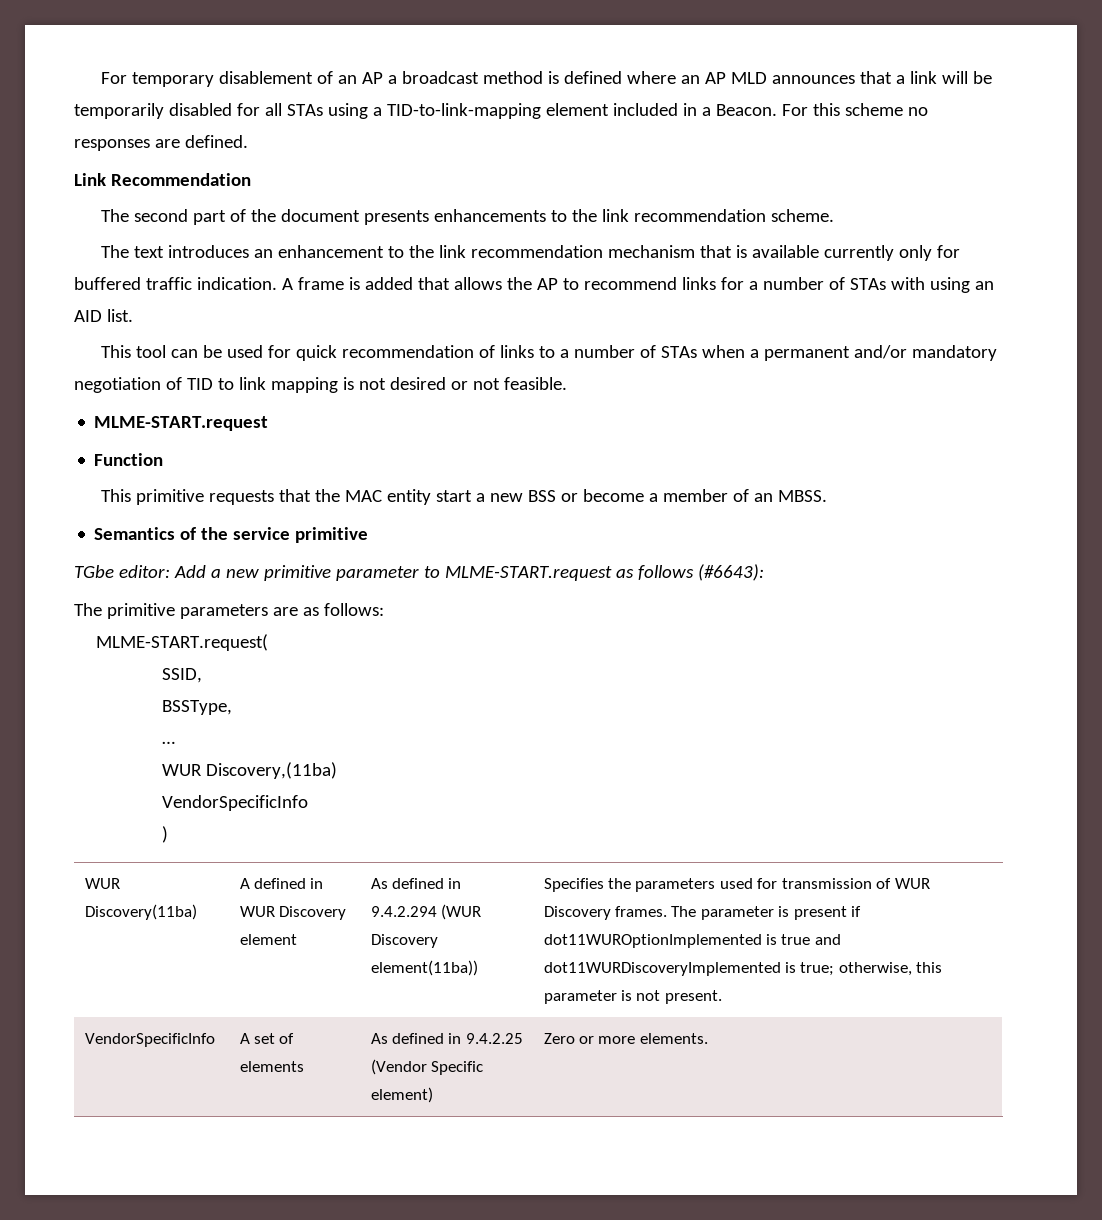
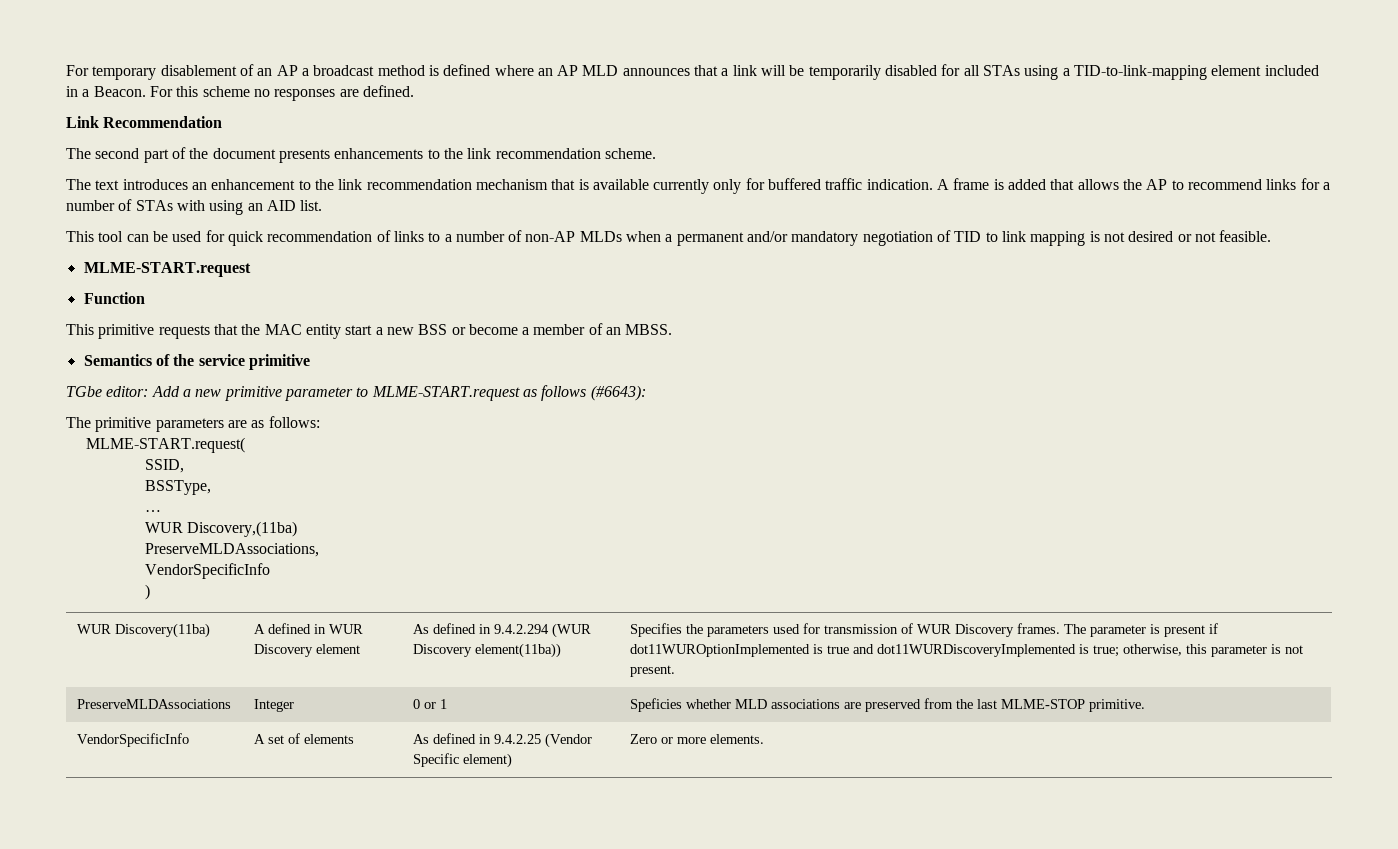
[660,346,697,358] STAs -> [525,231,622,242] non-AP MLDs
(338, 770) none -> [144,543,319,557] // PreserveMLDAssociations,
(722, 997) none -> [77,699,232,709] [254,699,295,712] [413,699,448,709] [630,698,1146,712] // PreserveMLDAssociations | Integer | 0 or 1 | Speficies whether MLD associations are preserved from the last MLME-STOP primitive.

